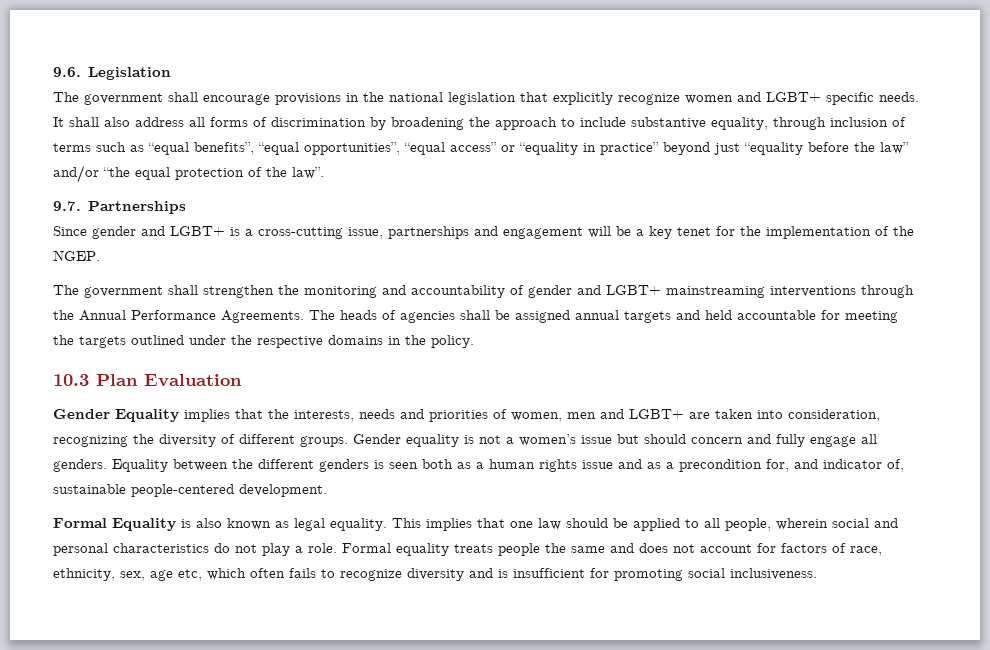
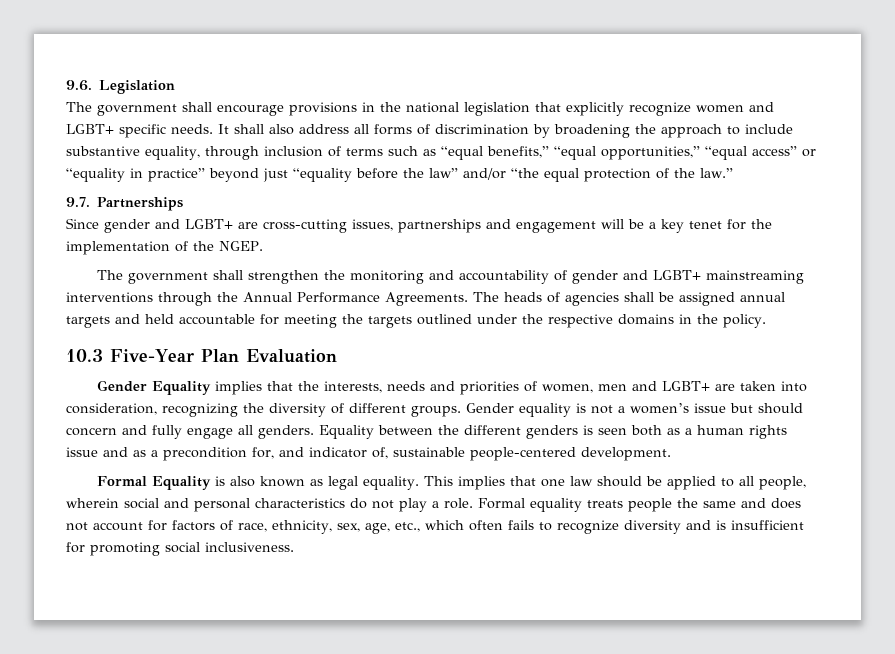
[194,142,400,155] benefits”, “equal opportunities”, -> [486,146,700,160] benefits,” “equal opportunities,”
[292,167,324,179] law”. -> [700,168,733,178] law.”
[230,227,383,239] is a cross-cutting issue, -> [238,219,393,233] are cross-cutting issues,
(89, 380) none -> [110,349,195,362] Five-Year
[150,569,202,581] age etc, -> [364,522,420,534] age, etc.,

